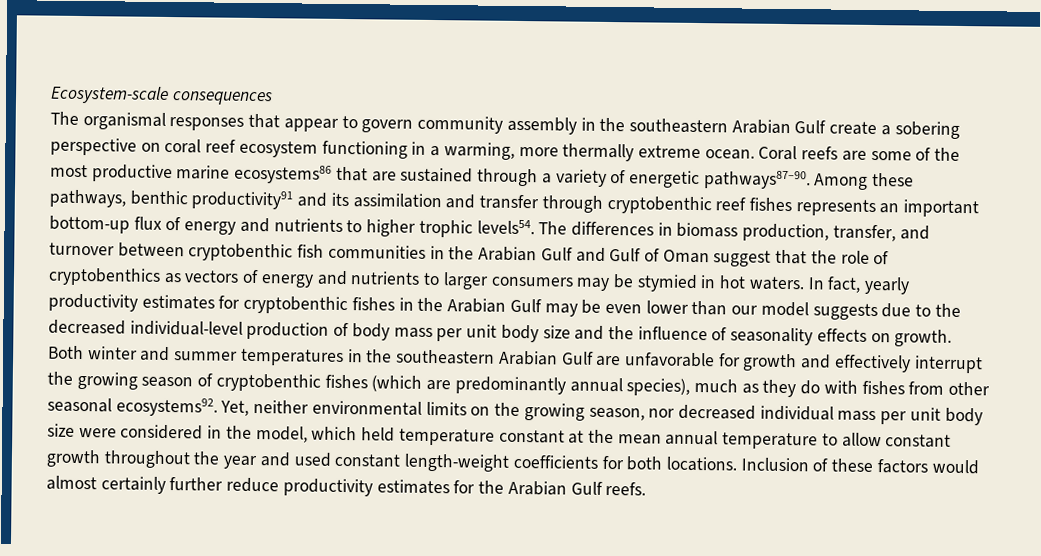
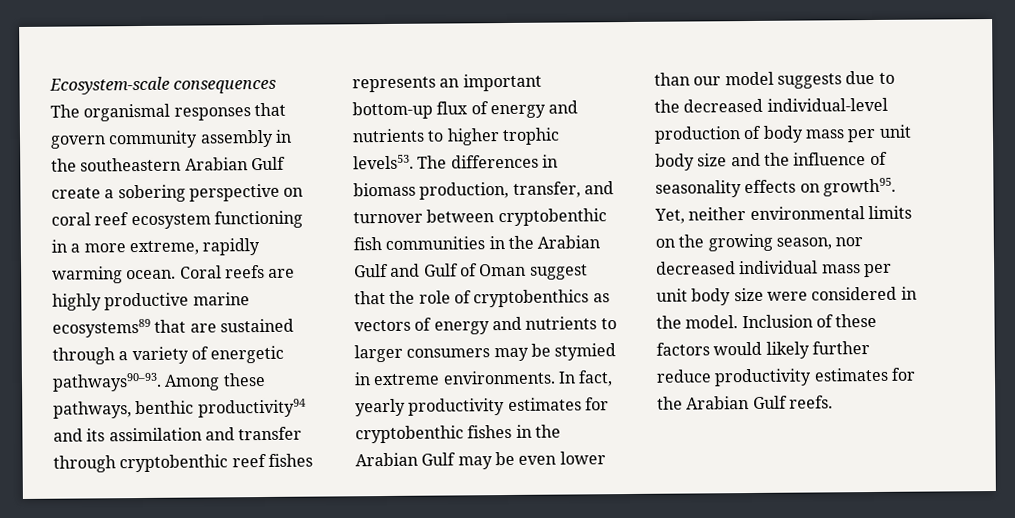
[283,115,358,132] appear to -> (286, 109) none
[443,142,961,162] [50,164,88,178] warming, more thermally extreme ocean. Coral reefs are some of the most -> [83,238,261,256] [52,264,296,284] [52,293,102,311] more extreme, rapidly warming ocean. Coral reefs are highly
[234,164,333,184] ecosystems86 -> [52,318,151,338] ecosystems89
[703,170,811,190] pathways87–90. -> [52,372,162,392] pathways90–93.
[191,190,294,210] productivity91 -> [197,398,306,418] productivity94
[476,219,535,235] levels54. -> [353,154,414,170] levels53.
[719,275,805,291] hot waters. -> [373,370,556,386] extreme environments.
[894,329,953,347] [48,345,983,374] [47,371,991,398] [47,397,218,417] growth. Both winter and summer temperatures in the southeastern Arabian Gulf are unfavorable for growth and effectively interrupt the growing season of cryptobenthic fishes (which are predominantly annual species), much as they do with fishes from other seasonal ecosystems92. -> [822,177,896,197] growth95.
[255,426,952,450] [46,449,737,472] model, which held temperature constant at the mean annual temperature to allow constant growth throughout the year and used constant length-weight coefficients for both locations. -> [685,315,739,329] model.
[46,475,166,494] almost certainly -> [765,341,810,359] likely

